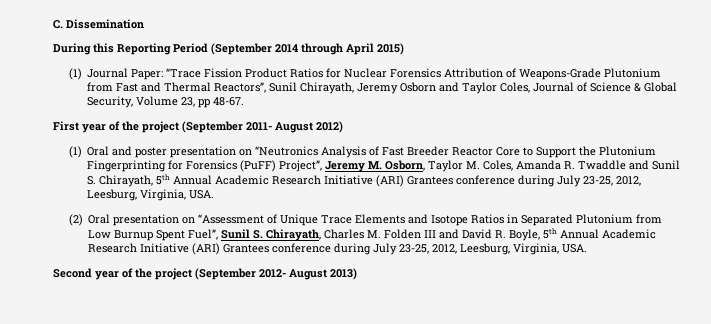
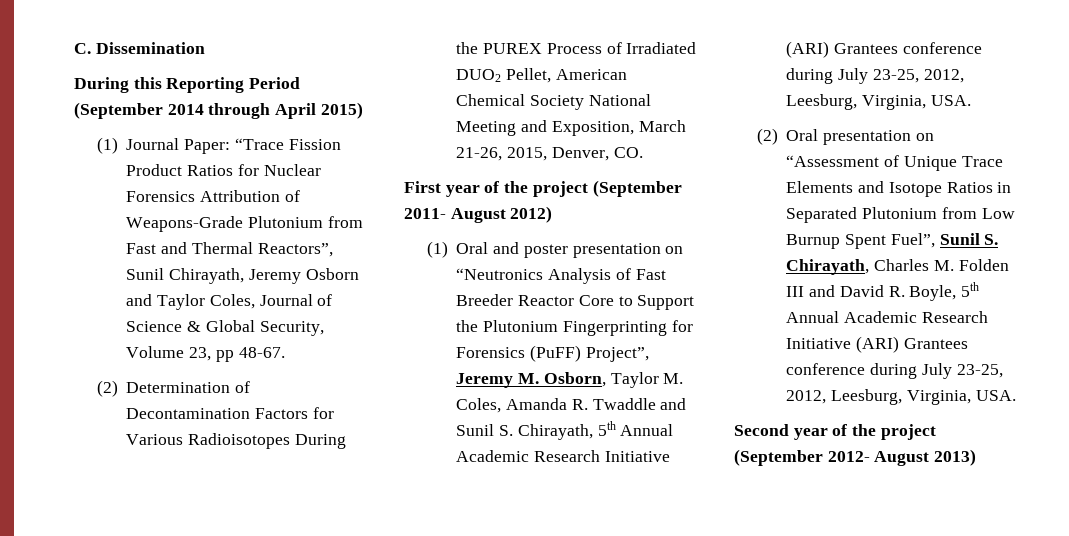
(245, 101) none -> [96,380,251,397] [126,407,334,419] [126,433,346,449] [456,42,697,54] [456,68,627,83] [456,94,651,110] [456,120,686,136] [456,147,643,161] // (2) Determination of Decontamination Factors for Various Radioisotopes During the PUREX Process of Irradiated DUO2 Pellet, American Chemical Society National Meeting and Exposition, March 21-26, 2015, Denver, CO.

